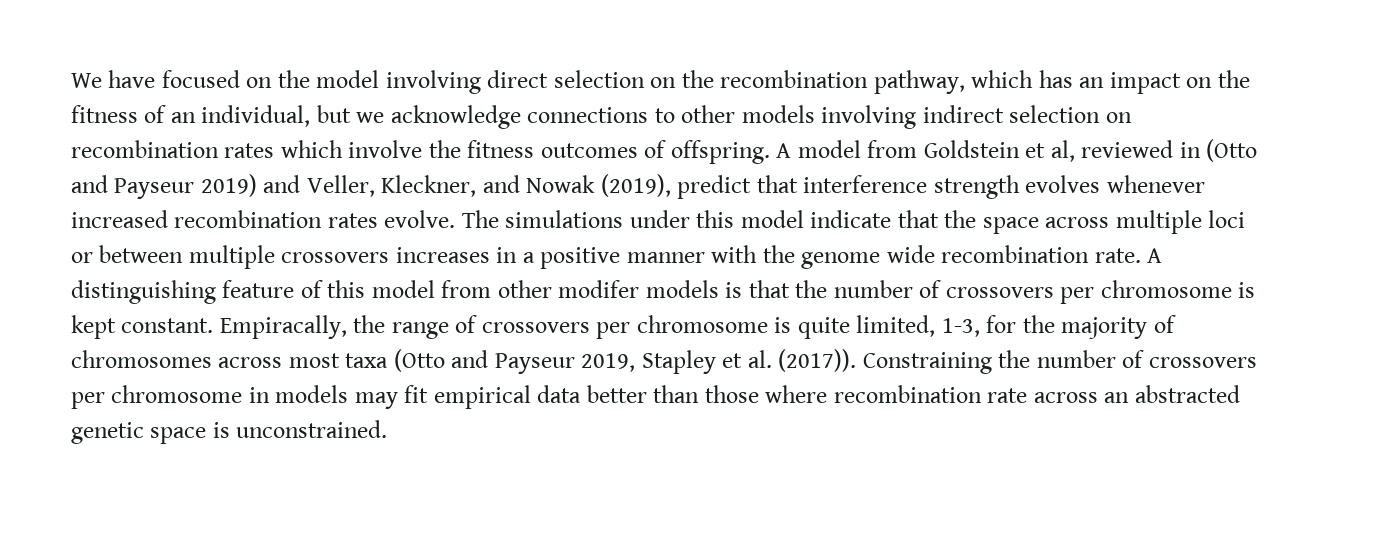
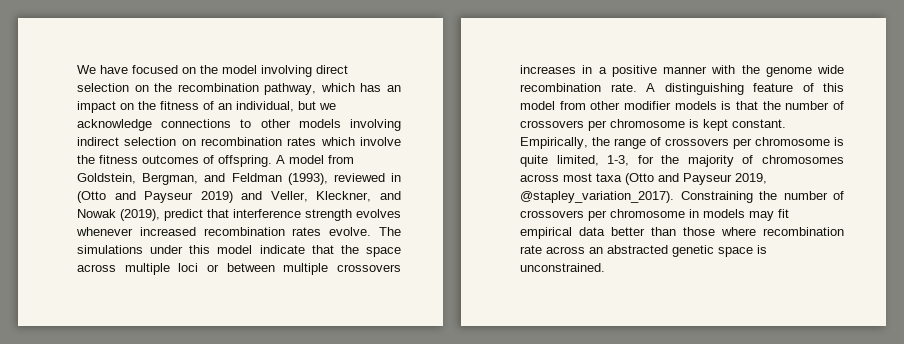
[923,140,1075,162] Goldstein et al, -> [77,173,328,185] Goldstein, Bergman, and Feldman (1993),
[558,280,640,298] modifer -> [624,101,671,110] modifier
[219,315,347,339] Empiracally, -> [520,137,588,149] Empirically,
[641,349,857,374] Stapley et al. (2017)). -> [520,191,674,203] @stapley_variation_2017).

